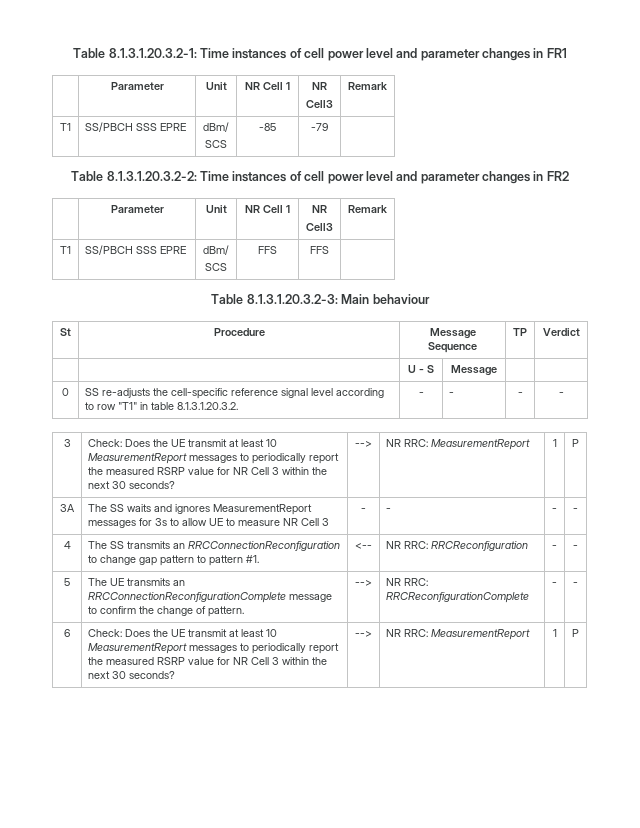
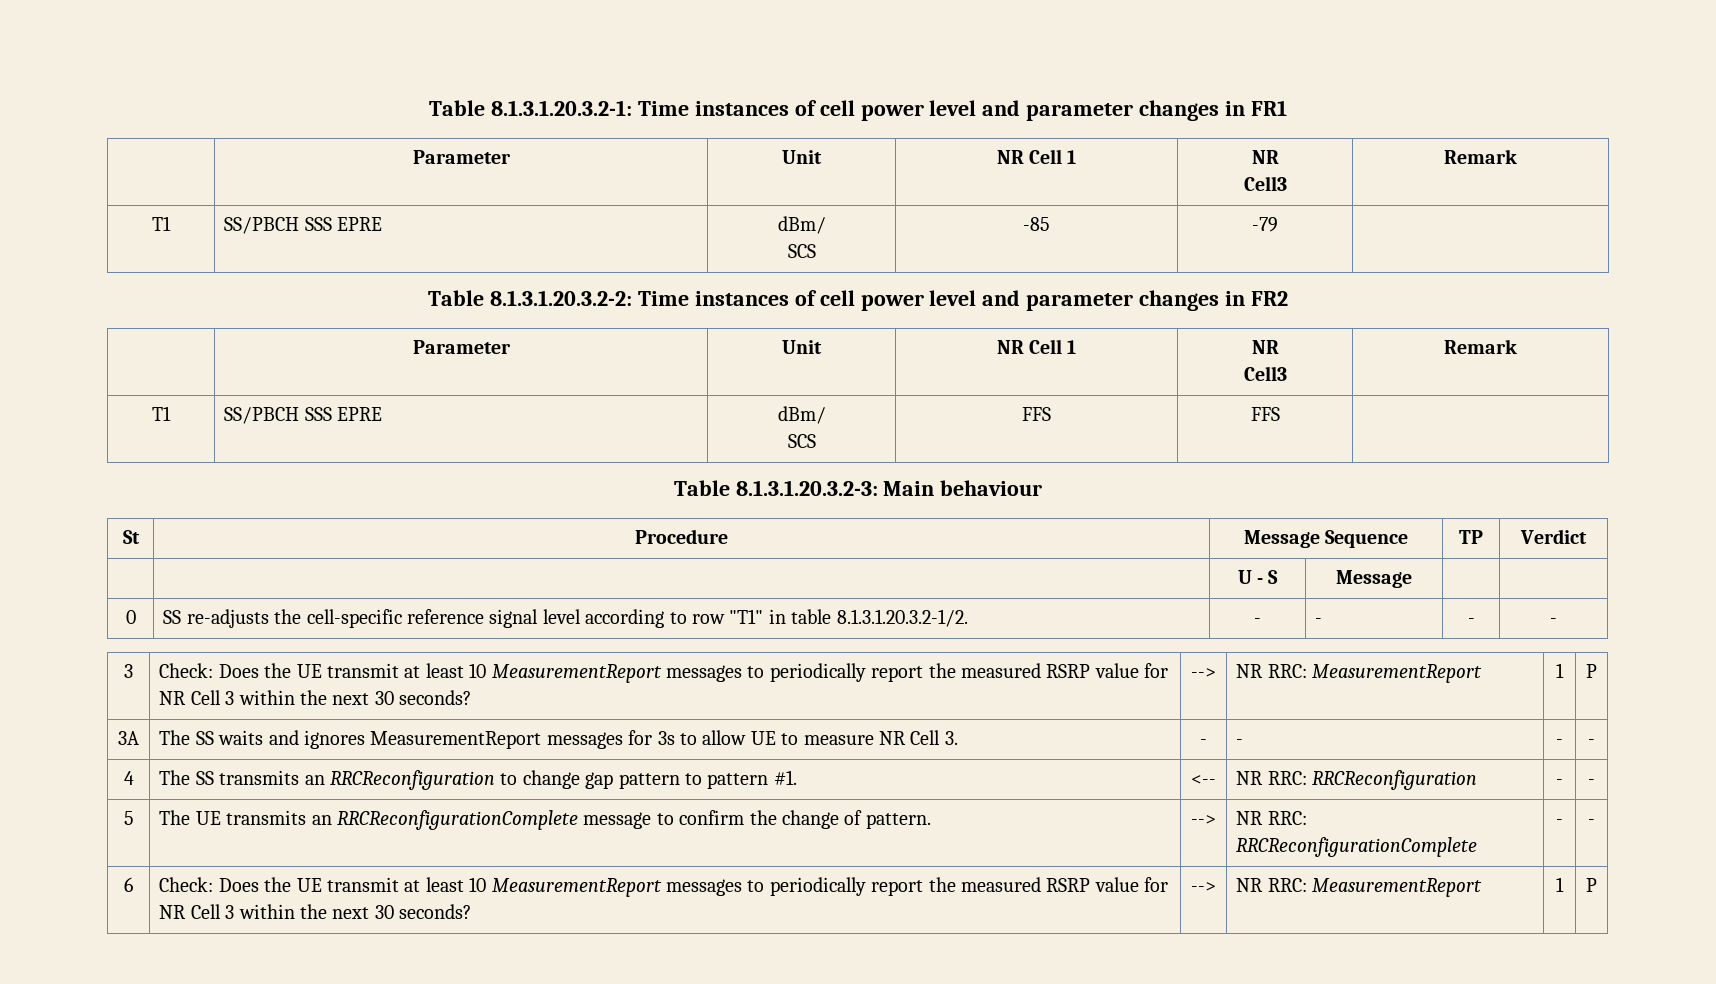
[177,402,239,410] 8.1.3.1.20.3.2. -> [836,609,968,627] 8.1.3.1.20.3.2-1/2.
[322,518,330,526] 3 -> [944,731,958,745] 3.
[188,541,341,551] RRCConnectionReconfiguration -> [329,770,495,790] RRCReconfiguration
[88,592,287,603] RRCConnectionReconfigurationComplete -> [336,810,578,830] RRCReconfigurationComplete

